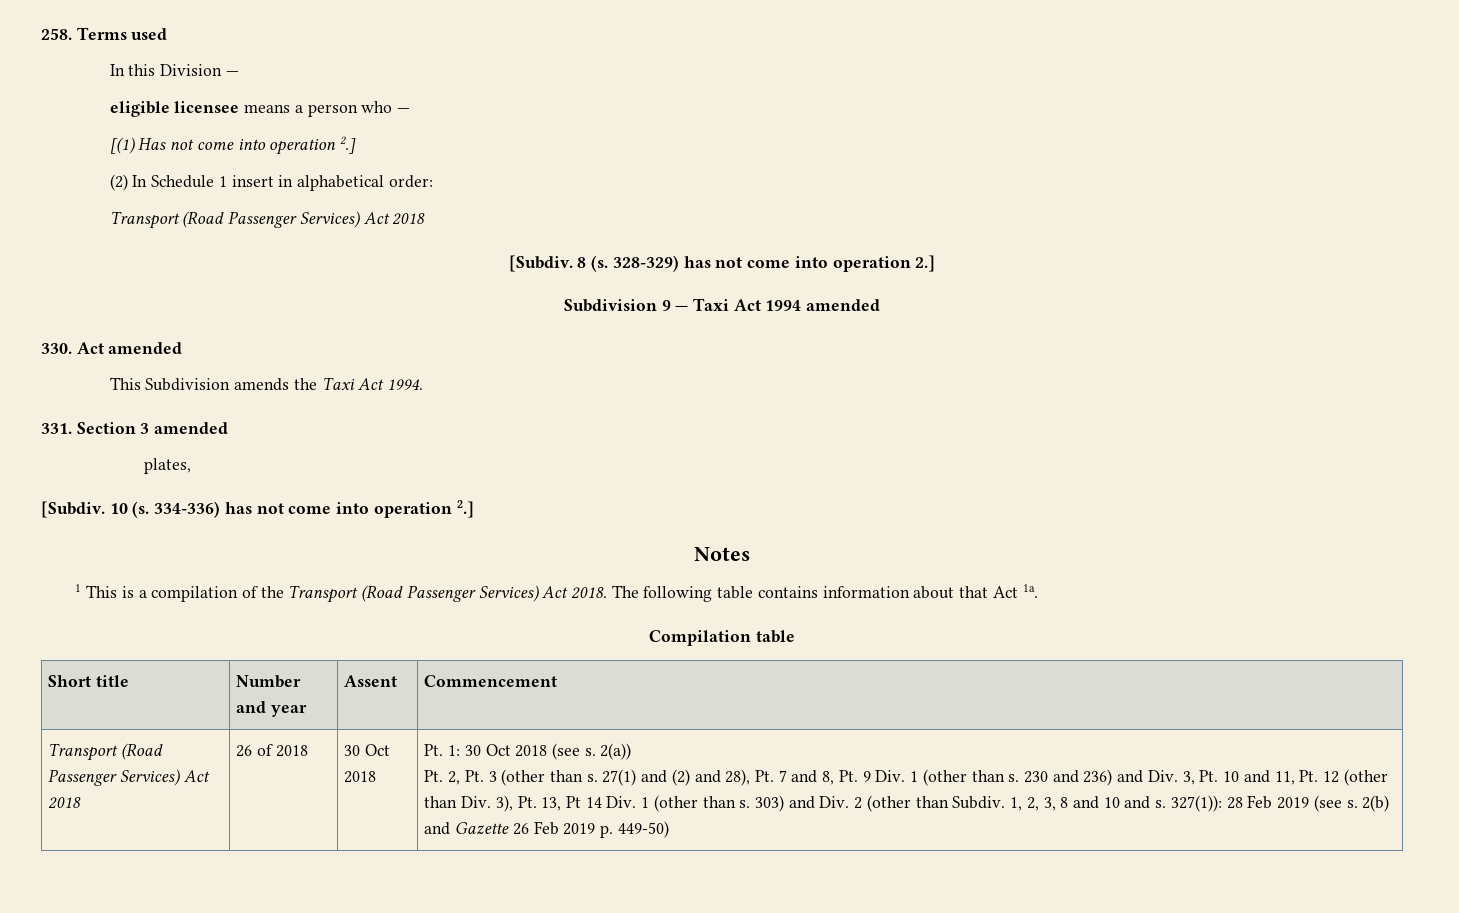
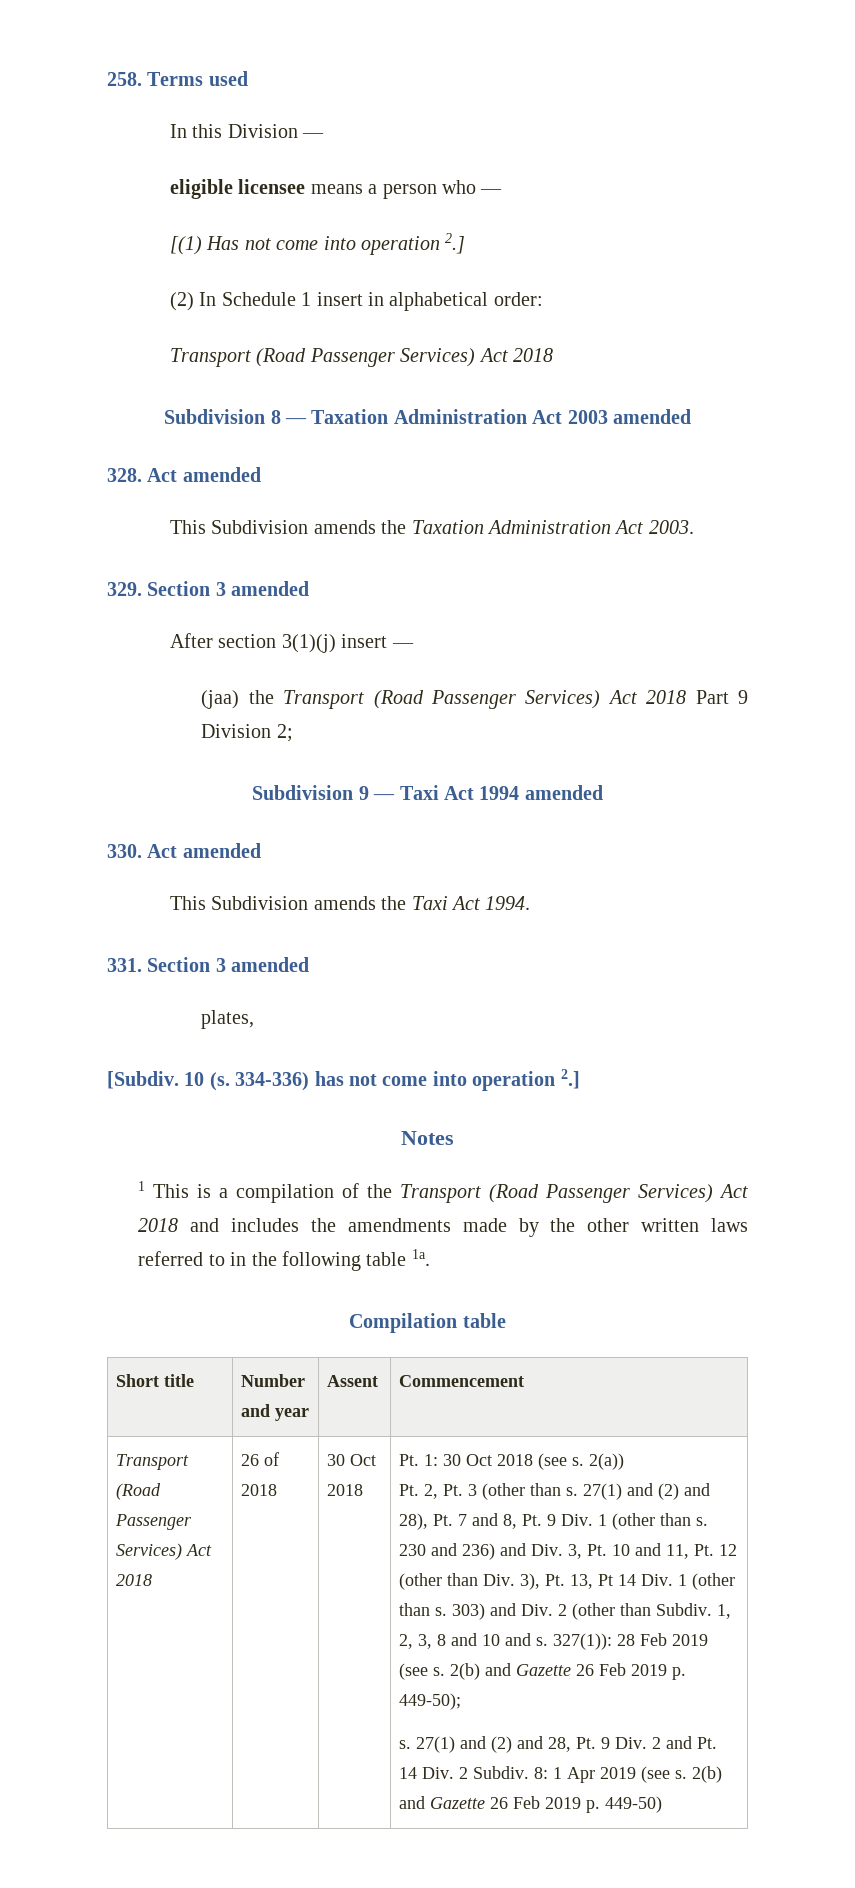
[508,255,936,272] [Subdiv. 8 (s. 328-329) has not come into operation 2.] -> [164,409,691,424] [107,467,261,482] [169,520,694,534] [107,581,310,596] [169,633,414,653] [201,690,748,709] [201,724,293,742] Subdivision 8 — Taxation Administration Act 2003 amended // 328. Act amended // This Subdivision amends the Taxation Administration Act 2003. // 329. Section 3 amended // After section 3(1)(j) insert — // (jaa) the Transport (Road Passenger Services) Act 2018 Part 9 Division 2;
[571,585,1018,602] 2018. The following table contains information about that Act -> [138,1218,748,1237] [138,1251,407,1271] 2018 and includes the amendments made by the other written laws referred to in the following table
(613, 831) none -> [399,1693,462,1710] [399,1736,718,1753] [399,1766,723,1783] [399,1796,601,1813] 449-50); // s. 27(1) and (2) and 28, Pt. 9 Div. 2 and Pt. 14 Div. 2 Subdiv. 8: 1 Apr 2019 (see s. 2(b) and Gazette 26 Feb 2019 p.

